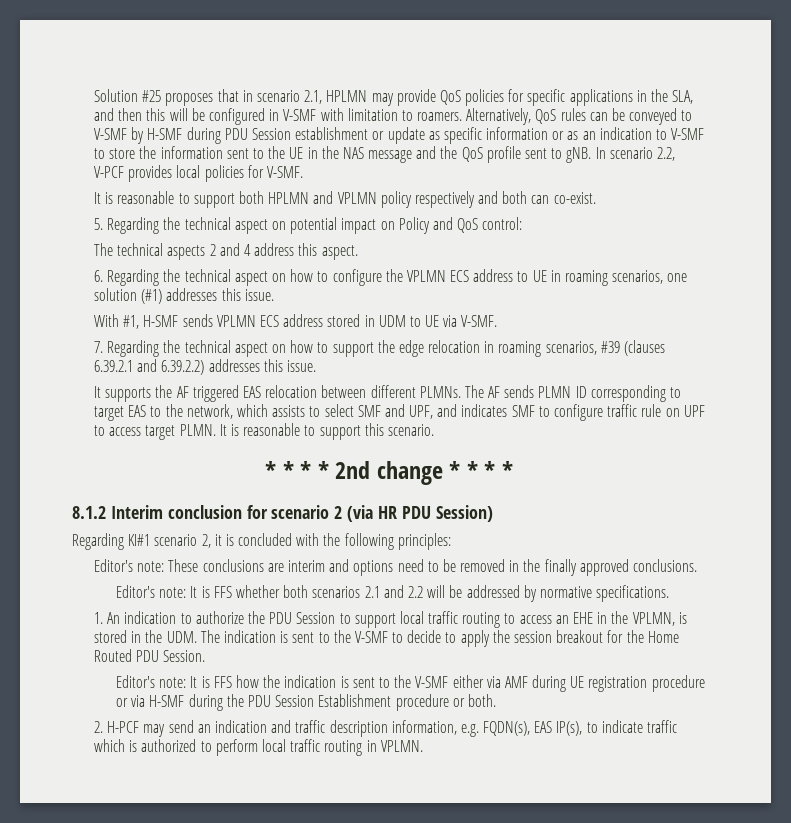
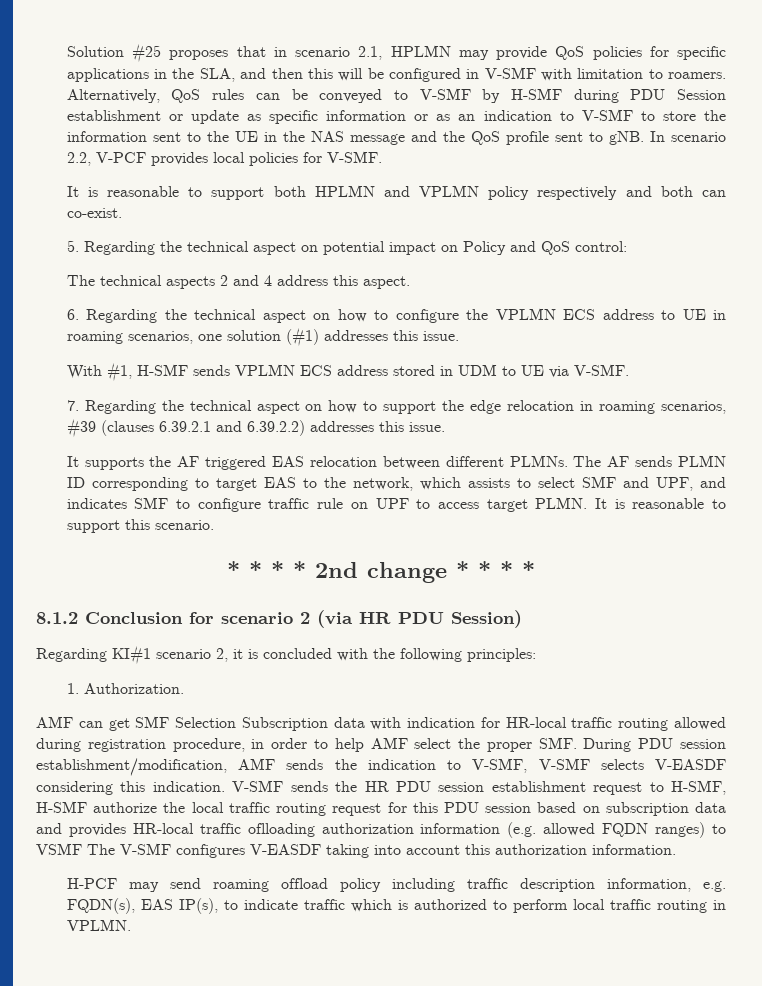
[110,505,242,519] Interim conclusion -> [85,612,183,624] Conclusion
[94,559,698,576] [116,585,670,602] [94,611,687,628] [94,630,679,647] [94,649,206,662] [116,675,705,692] [116,694,496,711] [94,720,292,737] Editor's note: These conclusions are interim and options need to be removed in the finally approved conclusions. // Editor's note: It is FFS whether both scenarios 2.1 and 2.2 will be addressed by normative specifications. // 1. An indication to authorize the PDU Session to support local traffic routing to access an EHE in the VPLMN, is stored in the UDM. The indication is sent to the V-SMF to decide to apply the session breakout for the Home Routed PDU Session. // Editor's note: It is FFS how the indication is sent to the V-SMF either via AMF during UE registration procedure or via H-SMF during the PDU Session Establishment procedure or both. // 2. H-PCF may send an indication and -> [66,683,184,694] [36,716,726,731] [36,737,727,752] [36,758,726,776] [36,780,726,795] [36,801,726,816] [36,822,726,838] [36,843,676,858] [66,878,455,892] 1. Authorization. // AMF can get SMF Selection Subscription data with indication for HR-local traffic routing allowed during registration procedure, in order to help AMF select the proper SMF. During PDU session establishment/modification, AMF sends the indication to V-SMF, V-SMF selects V-EASDF considering this indication. V-SMF sends the HR PDU session establishment request to H-SMF, H-SMF authorize the local traffic routing request for this PDU session based on subscription data and provides HR-local traffic oflloading authorization information (e.g. allowed FQDN ranges) to VSMF The V-SMF configures V-EASDF taking into account this authorization information. // H-PCF may send roaming offload policy including

